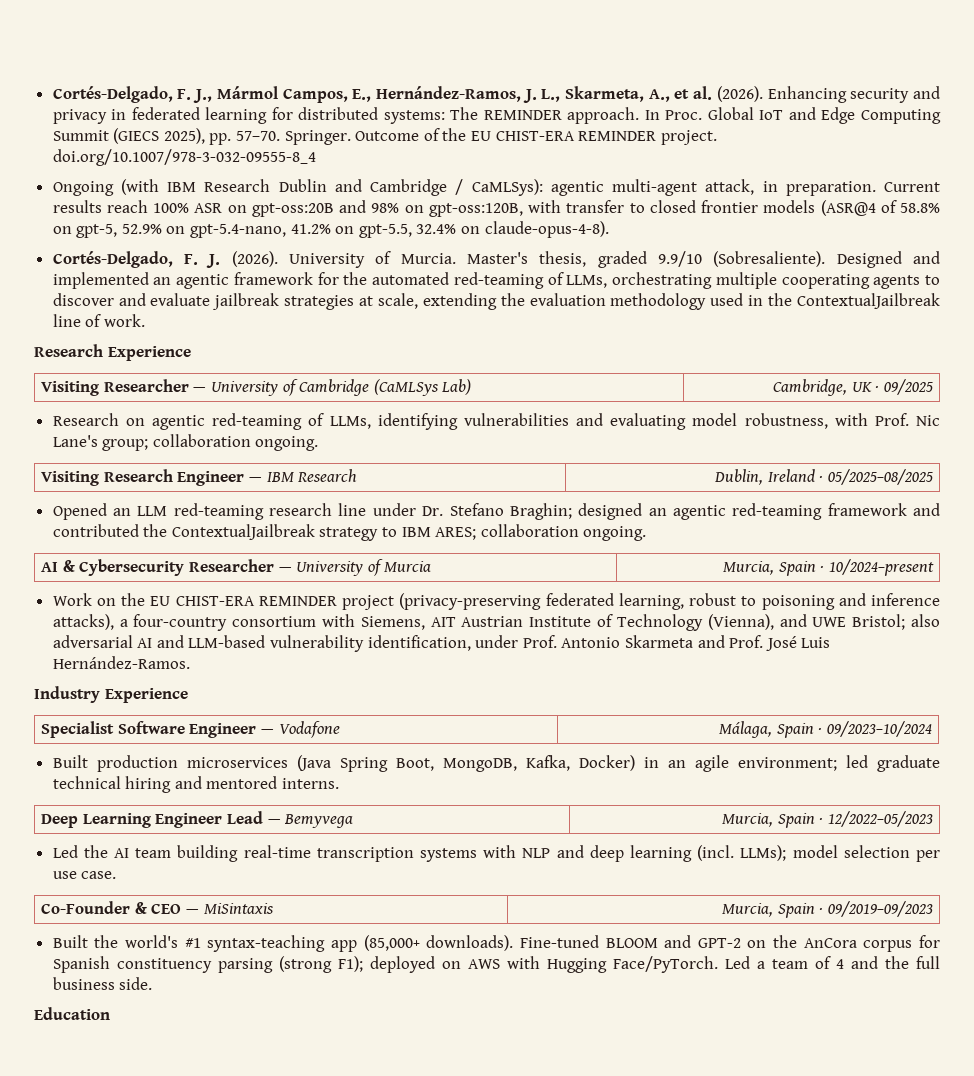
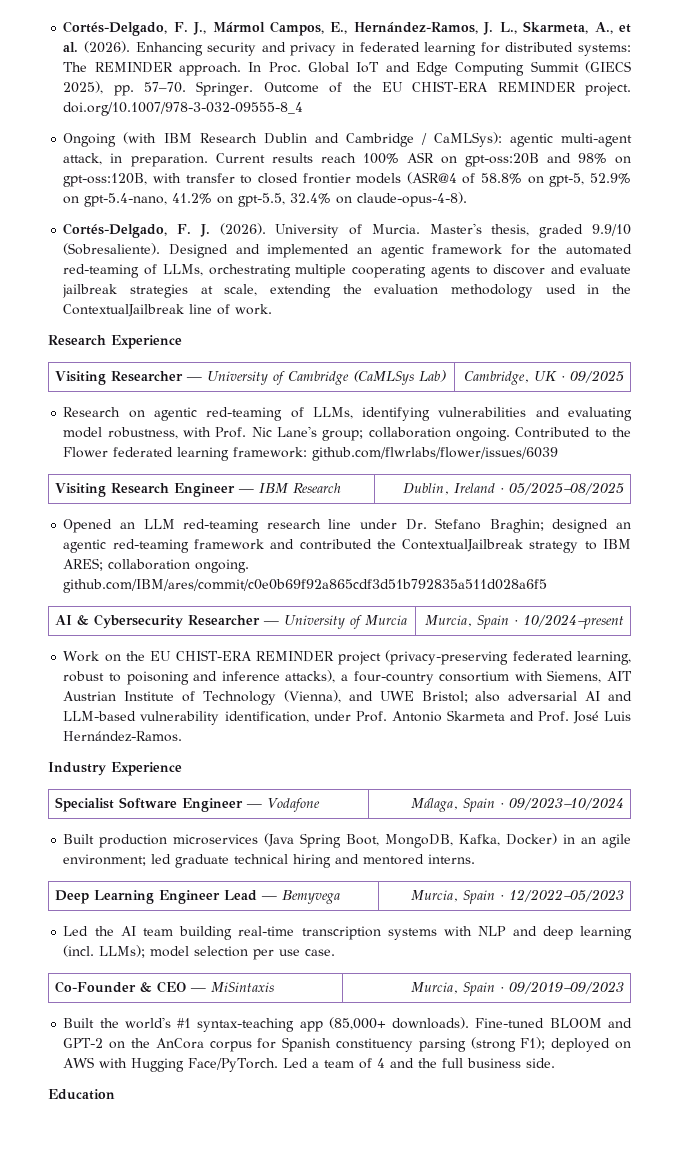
(319, 443) none -> [515,427,632,438] [63,447,559,461] Contributed to the Flower federated learning framework: github.com/flwrlabs/flower/issues/6039
(647, 533) none -> [63,579,548,593] github.com/IBM/ares/commit/c0e0b69f92a865cdf3d51b792835a511d028a6f5

